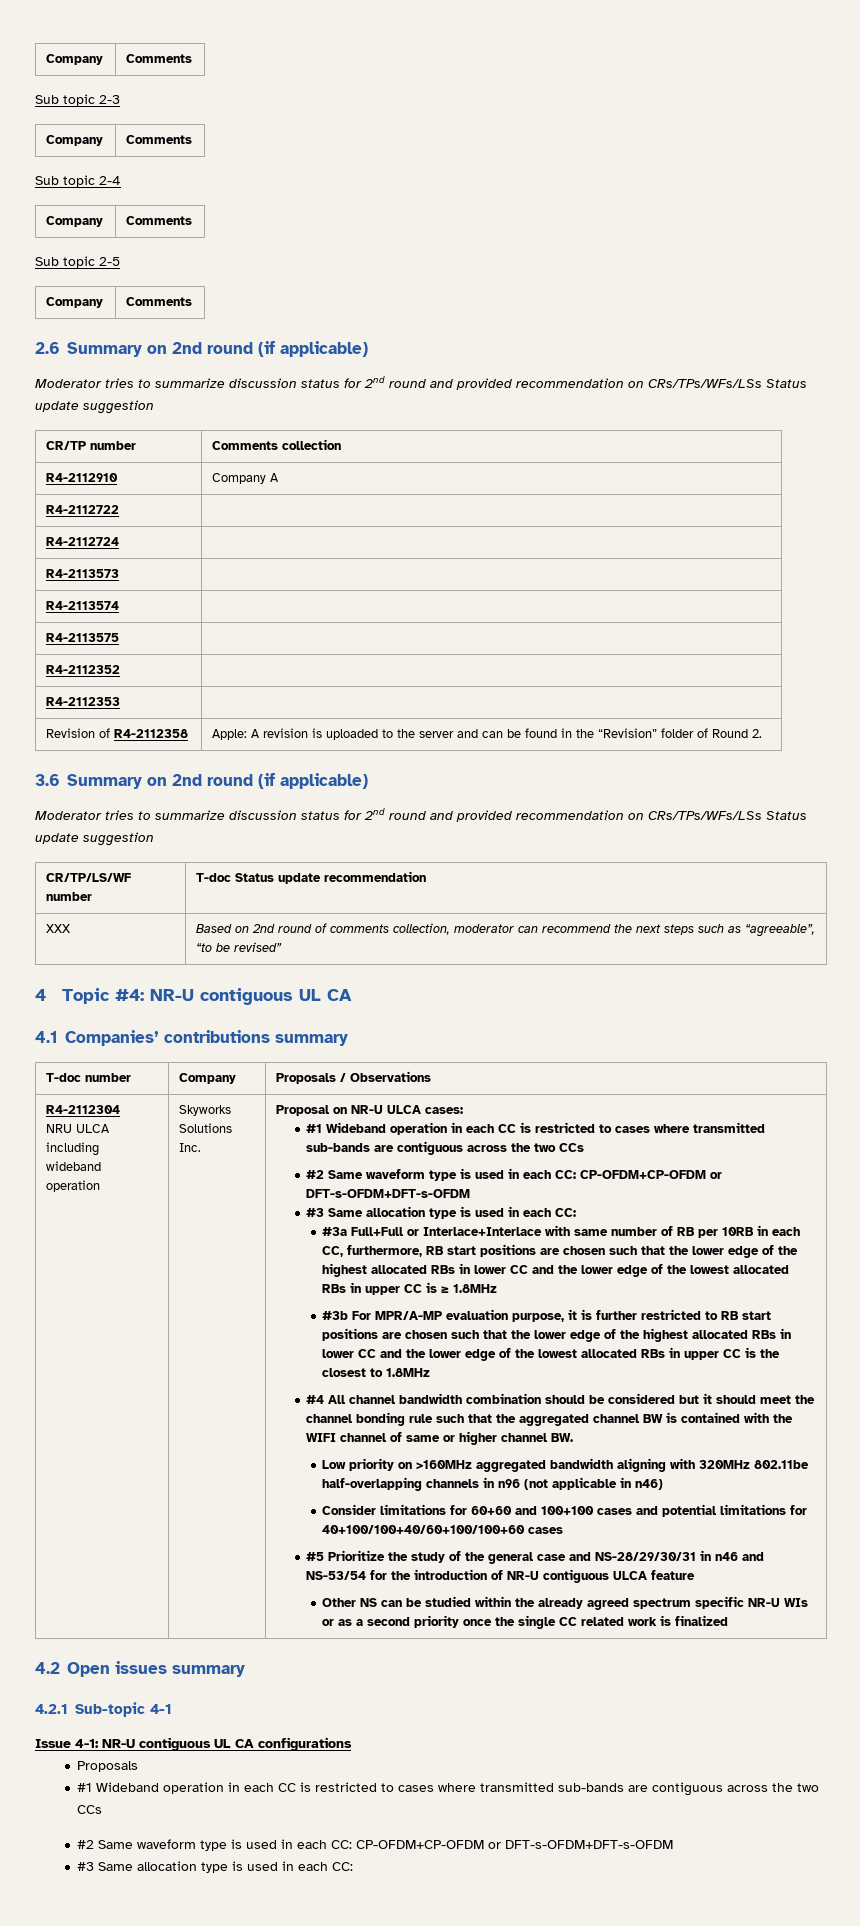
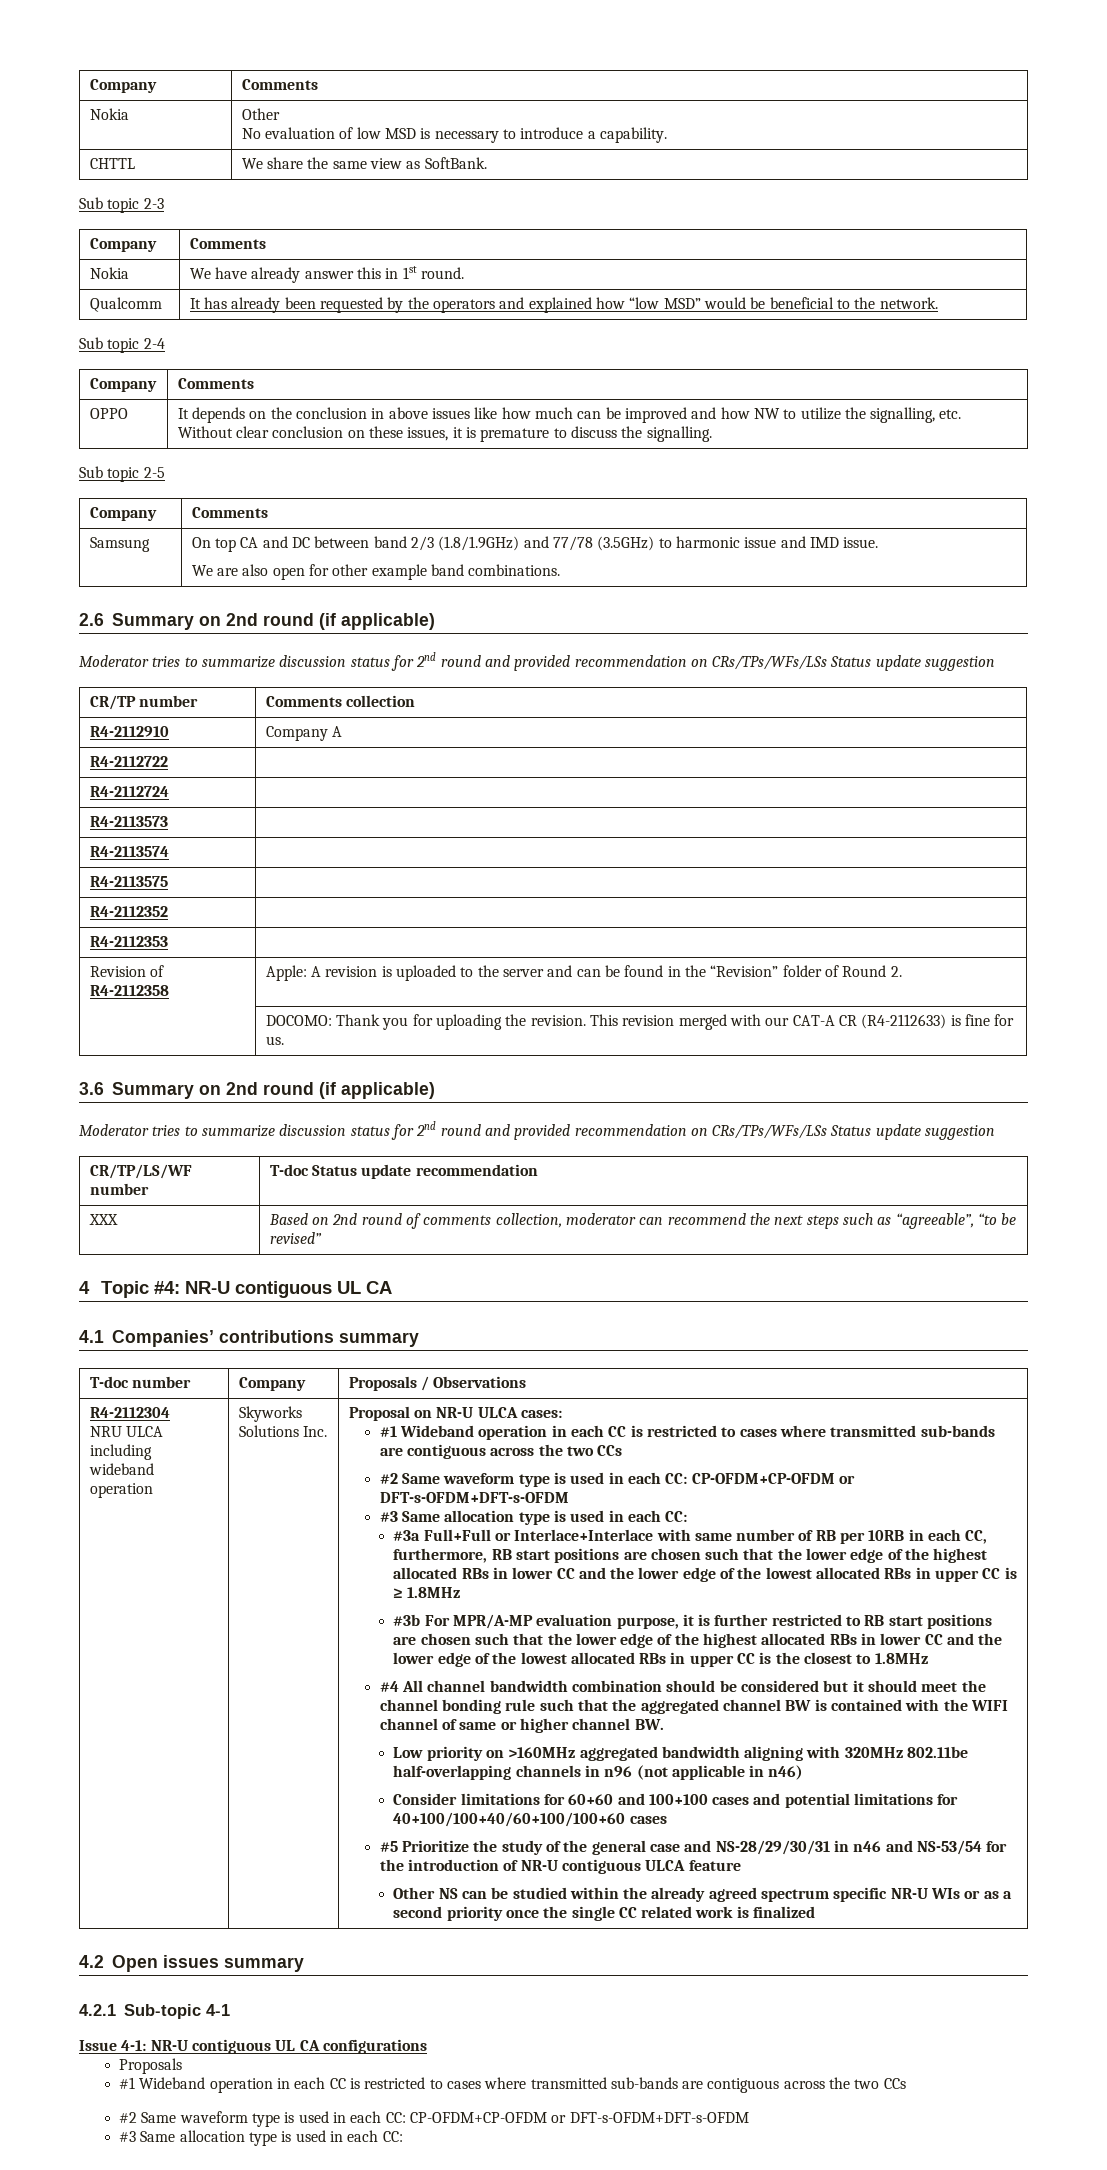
[46,54,104,65] [126,54,193,63] Company | Comments -> [89,79,157,93] [241,79,318,90] [89,108,129,120] [241,108,280,120] [241,127,667,143] [89,158,135,169] [241,157,487,169] Company | Comments // Nokia | Other // No evaluation of low MSD is necessary to introduce a capability. // CHTTL | We share the same view as SoftBank.
(193, 139) none -> [89,267,129,279] [189,266,465,283] [89,297,162,312] [189,297,938,313] // Nokia | We have already answer this in 1st round. // Qualcomm | It has already been requested by the operators and explained how “low MSD” would be beneficial to the network.
(193, 220) none -> [89,408,128,419] [177,407,962,423] [177,426,712,442] // OPPO | It depends on the conclusion in above issues like how much can be improved and how NW to utilize the signalling, etc. Without clear conclusion on these issues, it is premature to discuss the signalling.
(193, 301) none -> [89,537,150,552] [191,536,879,552] [191,564,561,580] // Samsung | On top CA and DC between band 2/3 (1.8/1.9GHz) and 77/78 (3.5GHz) to harmonic issue and IMD issue. // We are also open for other example band combinations.
(763, 733) none -> [265,1014,1015,1030] [265,1036,284,1045] // | DOCOMO: Thank you for uploading the revision. This revision merged with our CAT-A CR (R4-2112633) is fine for us.

